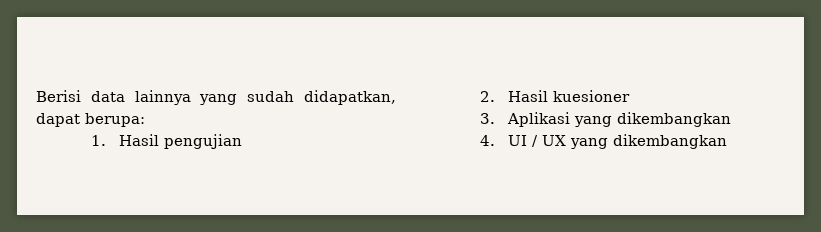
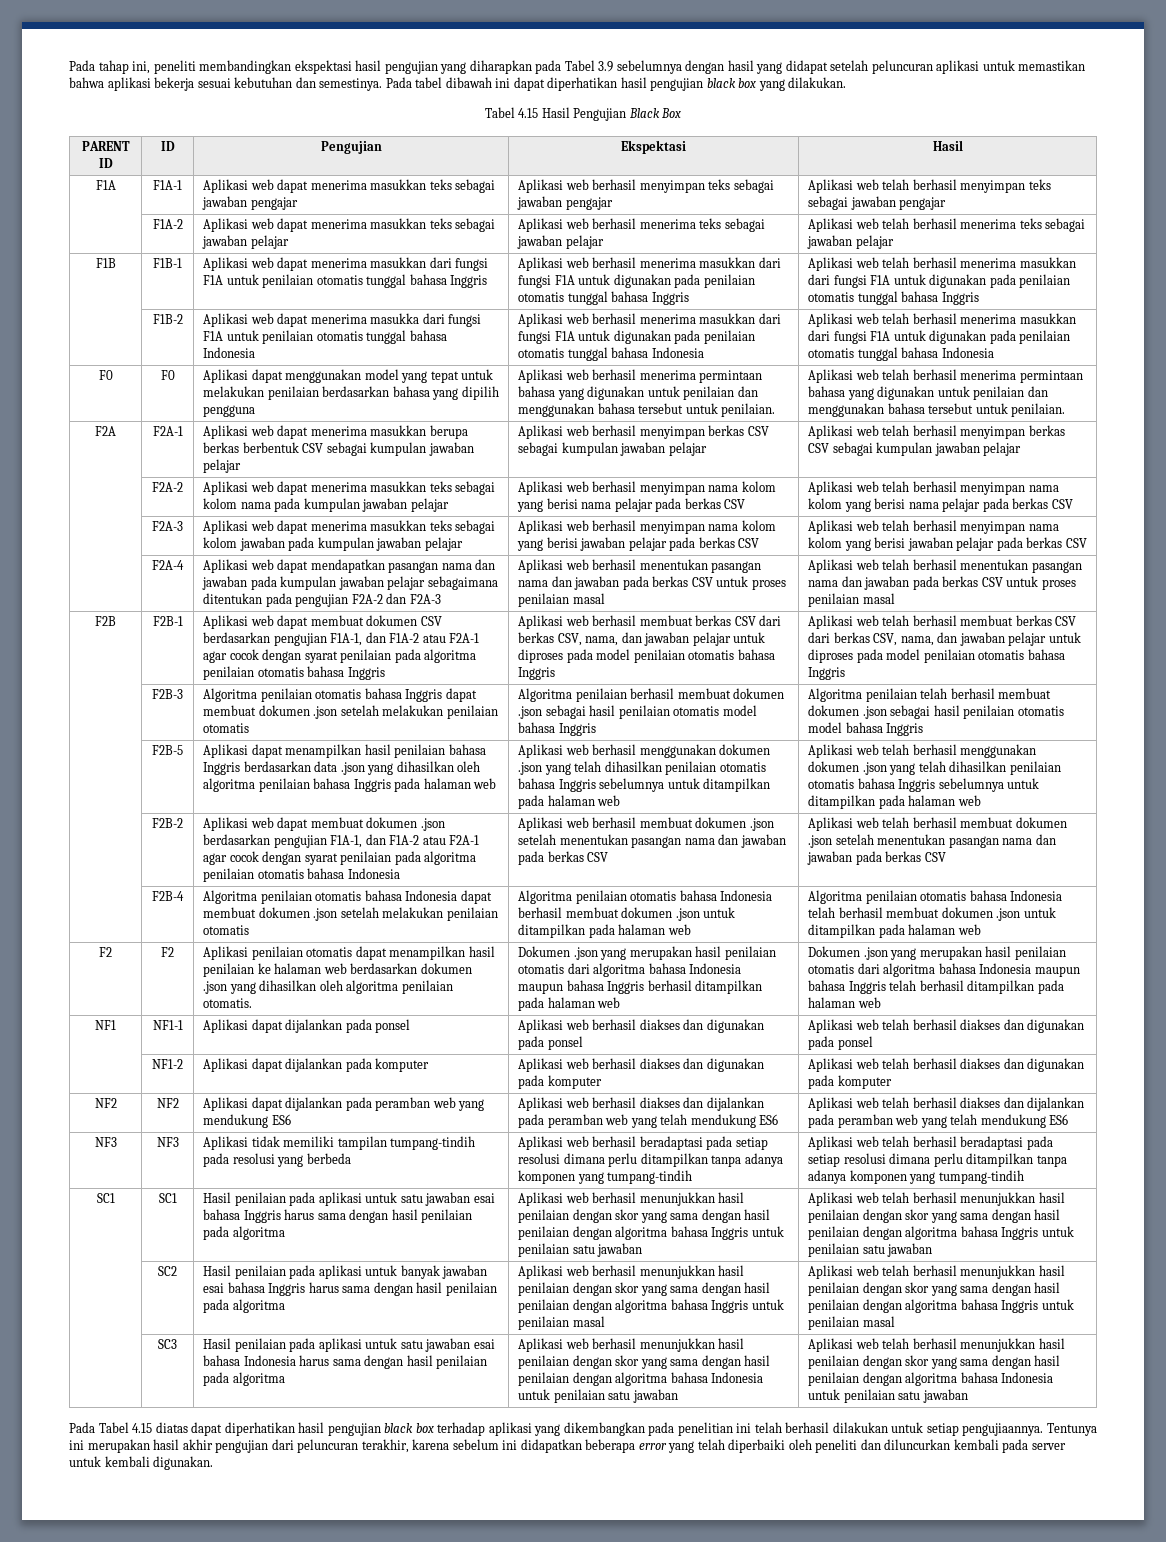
[36,90,397,105] [36,113,145,127] [91,134,243,149] [480,90,631,102] [480,112,732,127] [480,134,728,149] Berisi data lainnya yang sudah didapatkan, dapat berupa: // 1. Hasil pengujian // 2. Hasil kuesioner // 3. Aplikasi yang dikembangkan // 4. UI / UX yang dikembangkan -> [69,60,1086,74] [69,77,847,91] [484,107,682,121] [81,141,130,151] [98,158,113,168] [160,141,175,151] [320,141,382,154] [621,140,687,154] [932,140,963,151] [95,180,116,190] [153,180,182,190] [203,179,496,193] [202,196,298,210] [518,179,774,193] [517,196,613,210] [808,179,1051,193] [808,196,947,210] [152,219,183,229] [203,218,496,232] [202,235,289,249] [518,218,765,232] [517,235,604,249] [808,218,1086,232] [807,235,894,249] [95,258,116,268] [153,258,182,268] [203,257,489,271] [203,274,488,288] [518,257,781,271] [518,274,755,288] [518,291,689,305] [808,257,1076,271] [808,274,1071,288] [808,291,979,305] [152,314,183,324] [203,313,482,327] [203,330,447,344] [203,347,256,358] [518,313,781,327] [518,330,755,344] [518,347,704,361] [808,313,1076,327] [808,330,1071,344] [808,347,994,361] [98,370,113,380] [160,370,175,380] [203,369,494,383] [203,386,499,400] [203,405,256,417] [518,369,763,383] [518,386,758,400] [518,403,776,417] [808,369,1083,383] [808,386,1048,400] [808,403,1066,417] [95,426,116,436] [152,426,183,436] [203,425,468,439] [203,442,474,456] [203,459,242,473] [518,425,769,439] [518,442,707,456] [808,425,1065,439] [808,442,1022,456] [152,482,183,492] [203,481,496,495] [203,498,449,512] [518,481,776,495] [517,498,746,512] [808,481,1059,495] [808,498,1073,512] [152,521,183,531] [203,520,496,534] [203,537,463,551] [518,520,776,534] [517,537,760,551] [808,520,1059,534] [808,537,1087,551] [152,560,184,570] [203,559,496,573] [202,576,498,590] [203,593,441,607] [518,559,762,573] [518,576,786,590] [518,593,605,607] [808,559,1082,573] [808,576,1076,590] [808,593,895,607] [95,616,116,626] [152,616,183,626] [203,615,442,629] [203,632,480,646] [203,649,477,663] [203,666,385,680] [518,615,782,629] [518,632,766,646] [518,649,775,663] [518,667,556,680] [808,615,1077,629] [808,632,1081,646] [808,649,1065,663] [808,667,846,680] [152,689,183,699] [203,688,477,702] [203,705,498,719] [203,723,250,733] [518,688,785,702] [518,705,757,719] [518,722,596,736] [808,688,1052,702] [808,705,1064,719] [808,722,924,736] [152,745,183,755] [203,744,486,758] [203,761,481,775] [203,778,497,792] [518,744,771,758] [518,761,766,775] [518,778,771,792] [518,795,621,809] [808,744,1037,758] [808,761,1061,775] [808,778,1040,792] [808,795,981,809] [152,818,183,828] [203,817,445,831] [203,834,480,848] [203,851,477,865] [203,868,400,882] [518,817,774,831] [518,834,786,848] [518,851,609,865] [808,817,1067,831] [808,834,1056,848] [807,851,946,865] [152,891,184,901] [203,890,492,904] [203,907,498,921] [203,925,250,935] [518,890,773,904] [518,907,736,921] [518,924,691,938] [808,890,1063,904] [808,907,1056,921] [808,924,981,938] [99,947,112,957] [161,947,174,957] [203,946,495,960] [203,963,472,977] [203,980,453,994] [203,998,253,1008] [518,946,776,960] [518,963,742,977] [518,980,763,994] [518,997,621,1011] [808,946,1066,960] [808,963,1080,977] [808,980,1064,994] [808,997,881,1008] [95,1020,116,1030] [152,1020,183,1030] [203,1019,411,1033] [518,1019,764,1033] [518,1036,583,1050] [808,1019,1085,1033] [808,1036,873,1050] [152,1059,183,1069] [203,1058,430,1072] [518,1058,764,1072] [518,1075,602,1089] [808,1058,1085,1072] [808,1075,892,1089] [94,1098,117,1108] [156,1098,179,1108] [203,1097,485,1111] [203,1114,291,1128] [518,1097,764,1111] [518,1114,779,1128] [808,1097,1085,1111] [808,1114,1069,1128] [94,1137,117,1147] [156,1137,179,1147] [203,1136,476,1150] [203,1153,351,1167] [518,1136,768,1150] [518,1153,783,1167] [518,1170,693,1184] [808,1136,1053,1150] [808,1153,1067,1167] [808,1170,1024,1184] [96,1193,115,1203] [158,1193,177,1203] [203,1192,495,1206] [203,1209,473,1223] [203,1226,285,1240] [518,1192,745,1206] [518,1209,771,1223] [518,1226,784,1240] [518,1243,643,1257] [808,1192,1065,1206] [808,1209,1061,1223] [808,1226,1074,1240] [808,1243,933,1257] [158,1266,177,1276] [203,1265,488,1279] [203,1282,497,1296] [203,1299,285,1313] [518,1265,745,1279] [518,1282,771,1296] [518,1299,784,1313] [518,1316,605,1330] [808,1265,1065,1279] [808,1282,1061,1296] [808,1299,1074,1313] [808,1316,895,1330] [158,1339,177,1349] [203,1338,495,1352] [203,1355,488,1369] [203,1372,285,1386] [518,1338,745,1352] [518,1355,771,1369] [518,1372,764,1386] [518,1389,678,1403] [808,1338,1065,1352] [808,1355,1061,1369] [808,1372,1054,1386] [808,1389,968,1403] [69,1422,1097,1436] [69,1439,1066,1453] [69,1456,214,1470] Pada tahap ini, peneliti membandingkan ekspektasi hasil pengujian yang diharapkan pada Tabel 3.9 sebelumnya dengan hasil yang didapat setelah peluncuran aplikasi untuk memastikan bahwa aplikasi bekerja sesuai kebutuhan dan semestinya. Pada tabel dibawah ini dapat diperhatikan hasil pengujian black box yang dilakukan. // Tabel 4.15 Hasil Pengujian Black Box // PARENT ID | ID | Pengujian | Ekspektasi | Hasil // F1A | F1A-1 | Aplikasi web dapat menerima masukkan teks sebagai jawaban pengajar | Aplikasi web berhasil menyimpan teks sebagai jawaban pengajar | Aplikasi web telah berhasil menyimpan teks sebagai jawaban pengajar // | F1A-2 | Aplikasi web dapat menerima masukkan teks sebagai jawaban pelajar | Aplikasi web berhasil menerima teks sebagai jawaban pelajar | Aplikasi web telah berhasil menerima teks sebagai jawaban pelajar // F1B | F1B-1 | Aplikasi web dapat menerima masukkan dari fungsi F1A untuk penilaian otomatis tunggal bahasa Inggris | Aplikasi web berhasil menerima masukkan dari fungsi F1A untuk digunakan pada penilaian otomatis tunggal bahasa Inggris | Aplikasi web telah berhasil menerima masukkan dari fungsi F1A untuk digunakan pada penilaian otomatis tunggal bahasa Inggris // | F1B-2 | Aplikasi web dapat menerima masukka dari fungsi F1A untuk penilaian otomatis tunggal bahasa Indonesia | Aplikasi web berhasil menerima masukkan dari fungsi F1A untuk digunakan pada penilaian otomatis tunggal bahasa Indonesia | Aplikasi web telah berhasil menerima masukkan dari fungsi F1A untuk digunakan pada penilaian otomatis tunggal bahasa Indonesia // F0 | F0 | Aplikasi dapat menggunakan model yang tepat untuk melakukan penilaian berdasarkan bahasa yang dipilih pengguna | Aplikasi web berhasil menerima permintaan bahasa yang digunakan untuk penilaian dan menggunakan bahasa tersebut untuk penilaian. | Aplikasi web telah berhasil menerima permintaan bahasa yang digunakan untuk penilaian dan menggunakan bahasa tersebut untuk penilaian. // F2A | F2A-1 | Aplikasi web dapat menerima masukkan berupa berkas berbentuk CSV sebagai kumpulan jawaban pelajar | Aplikasi web berhasil menyimpan berkas CSV sebagai kumpulan jawaban pelajar | Aplikasi web telah berhasil menyimpan berkas CSV sebagai kumpulan jawaban pelajar // | F2A-2 | Aplikasi web dapat menerima masukkan teks sebagai kolom nama pada kumpulan jawaban pelajar | Aplikasi web berhasil menyimpan nama kolom yang berisi nama pelajar pada berkas CSV | Aplikasi web telah berhasil menyimpan nama kolom yang berisi nama pelajar pada berkas CSV // | F2A-3 | Aplikasi web dapat menerima masukkan teks sebagai kolom jawaban pada kumpulan jawaban pelajar | Aplikasi web berhasil menyimpan nama kolom yang berisi jawaban pelajar pada berkas CSV | Aplikasi web telah berhasil menyimpan nama kolom yang berisi jawaban pelajar pada berkas CSV // | F2A-4 | Aplikasi web dapat mendapatkan pasangan nama dan jawaban pada kumpulan jawaban pelajar sebagaimana ditentukan pada pengujian F2A-2 dan F2A-3 | Aplikasi web berhasil menentukan pasangan nama dan jawaban pada berkas CSV untuk proses penilaian masal | Aplikasi web telah berhasil menentukan pasangan nama dan jawaban pada berkas CSV untuk proses penilaian masal // F2B | F2B-1 | Aplikasi web dapat membuat dokumen CSV berdasarkan pengujian F1A-1, dan F1A-2 atau F2A-1 agar cocok dengan syarat penilaian pada algoritma penilaian otomatis bahasa Inggris | Aplikasi web berhasil membuat berkas CSV dari berkas CSV, nama, dan jawaban pelajar untuk diproses pada model penilaian otomatis bahasa Inggris | Aplikasi web telah berhasil membuat berkas CSV dari berkas CSV, nama, dan jawaban pelajar untuk diproses pada model penilaian otomatis bahasa Inggris // | F2B-3 | Algoritma penilaian otomatis bahasa Inggris dapat membuat dokumen .json setelah melakukan penilaian otomatis | Algoritma penilaian berhasil membuat dokumen .json sebagai hasil penilaian otomatis model bahasa Inggris | Algoritma penilaian telah berhasil membuat dokumen .json sebagai hasil penilaian otomatis model bahasa Inggris // | F2B-5 | Aplikasi dapat menampilkan hasil penilaian bahasa Inggris berdasarkan data .json yang dihasilkan oleh algoritma penilaian bahasa Inggris pada halaman web | Aplikasi web berhasil menggunakan dokumen .json yang telah dihasilkan penilaian otomatis bahasa Inggris sebelumnya untuk ditampilkan pada halaman web | Aplikasi web telah berhasil menggunakan dokumen .json yang telah dihasilkan penilaian otomatis bahasa Inggris sebelumnya untuk ditampilkan pada halaman web // | F2B-2 | Aplikasi web dapat membuat dokumen .json berdasarkan pengujian F1A-1, dan F1A-2 atau F2A-1 agar cocok dengan syarat penilaian pada algoritma penilaian otomatis bahasa Indonesia | Aplikasi web berhasil membuat dokumen .json setelah menentukan pasangan nama dan jawaban pada berkas CSV | Aplikasi web telah berhasil membuat dokumen .json setelah menentukan pasangan nama dan jawaban pada berkas CSV // | F2B-4 | Algoritma penilaian otomatis bahasa Indonesia dapat membuat dokumen .json setelah melakukan penilaian otomatis | Algoritma penilaian otomatis bahasa Indonesia berhasil membuat dokumen .json untuk ditampilkan pada halaman web | Algoritma penilaian otomatis bahasa Indonesia telah berhasil membuat dokumen .json untuk ditampilkan pada halaman web // F2 | F2 | Aplikasi penilaian otomatis dapat menampilkan hasil penilaian ke halaman web berdasarkan dokumen .json yang dihasilkan oleh algoritma penilaian otomatis. | Dokumen .json yang merupakan hasil penilaian otomatis dari algoritma bahasa Indonesia maupun bahasa Inggris berhasil ditampilkan pada halaman web | Dokumen .json yang merupakan hasil penilaian otomatis dari algoritma bahasa Indonesia maupun bahasa Inggris telah berhasil ditampilkan pada halaman web // NF1 | NF1-1 | Aplikasi dapat dijalankan pada ponsel | Aplikasi web berhasil diakses dan digunakan pada ponsel | Aplikasi web telah berhasil diakses dan digunakan pada ponsel // | NF1-2 | Aplikasi dapat dijalankan pada komputer | Aplikasi web berhasil diakses dan digunakan pada komputer | Aplikasi web telah berhasil diakses dan digunakan pada komputer // NF2 | NF2 | Aplikasi dapat dijalankan pada peramban web yang mendukung ES6 | Aplikasi web berhasil diakses dan dijalankan pada peramban web yang telah mendukung ES6 | Aplikasi web telah berhasil diakses dan dijalankan pada peramban web yang telah mendukung ES6 // NF3 | NF3 | Aplikasi tidak memiliki tampilan tumpang-tindih pada resolusi yang berbeda | Aplikasi web berhasil beradaptasi pada setiap resolusi dimana perlu ditampilkan tanpa adanya komponen yang tumpang-tindih | Aplikasi web telah berhasil beradaptasi pada setiap resolusi dimana perlu ditampilkan tanpa adanya komponen yang tumpang-tindih // SC1 | SC1 | Hasil penilaian pada aplikasi untuk satu jawaban esai bahasa Inggris harus sama dengan hasil penilaian pada algoritma | Aplikasi web berhasil menunjukkan hasil penilaian dengan skor yang sama dengan hasil penilaian dengan algoritma bahasa Inggris untuk penilaian satu jawaban | Aplikasi web telah berhasil menunjukkan hasil penilaian dengan skor yang sama dengan hasil penilaian dengan algoritma bahasa Inggris untuk penilaian satu jawaban // | SC2 | Hasil penilaian pada aplikasi untuk banyak jawaban esai bahasa Inggris harus sama dengan hasil penilaian pada algoritma | Aplikasi web berhasil menunjukkan hasil penilaian dengan skor yang sama dengan hasil penilaian dengan algoritma bahasa Inggris untuk penilaian masal | Aplikasi web telah berhasil menunjukkan hasil penilaian dengan skor yang sama dengan hasil penilaian dengan algoritma bahasa Inggris untuk penilaian masal // | SC3 | Hasil penilaian pada aplikasi untuk satu jawaban esai bahasa Indonesia harus sama dengan hasil penilaian pada algoritma | Aplikasi web berhasil menunjukkan hasil penilaian dengan skor yang sama dengan hasil penilaian dengan algoritma bahasa Indonesia untuk penilaian satu jawaban | Aplikasi web telah berhasil menunjukkan hasil penilaian dengan skor yang sama dengan hasil penilaian dengan algoritma bahasa Indonesia untuk penilaian satu jawaban // Pada Tabel 4.15 diatas dapat diperhatikan hasil pengujian black box terhadap aplikasi yang dikembangkan pada penelitian ini telah berhasil dilakukan untuk setiap pengujiaannya. Tentunya ini merupakan hasil akhir pengujian dari peluncuran terakhir, karena sebelum ini didapatkan beberapa error yang telah diperbaiki oleh peneliti dan diluncurkan kembali pada server untuk kembali digunakan.

